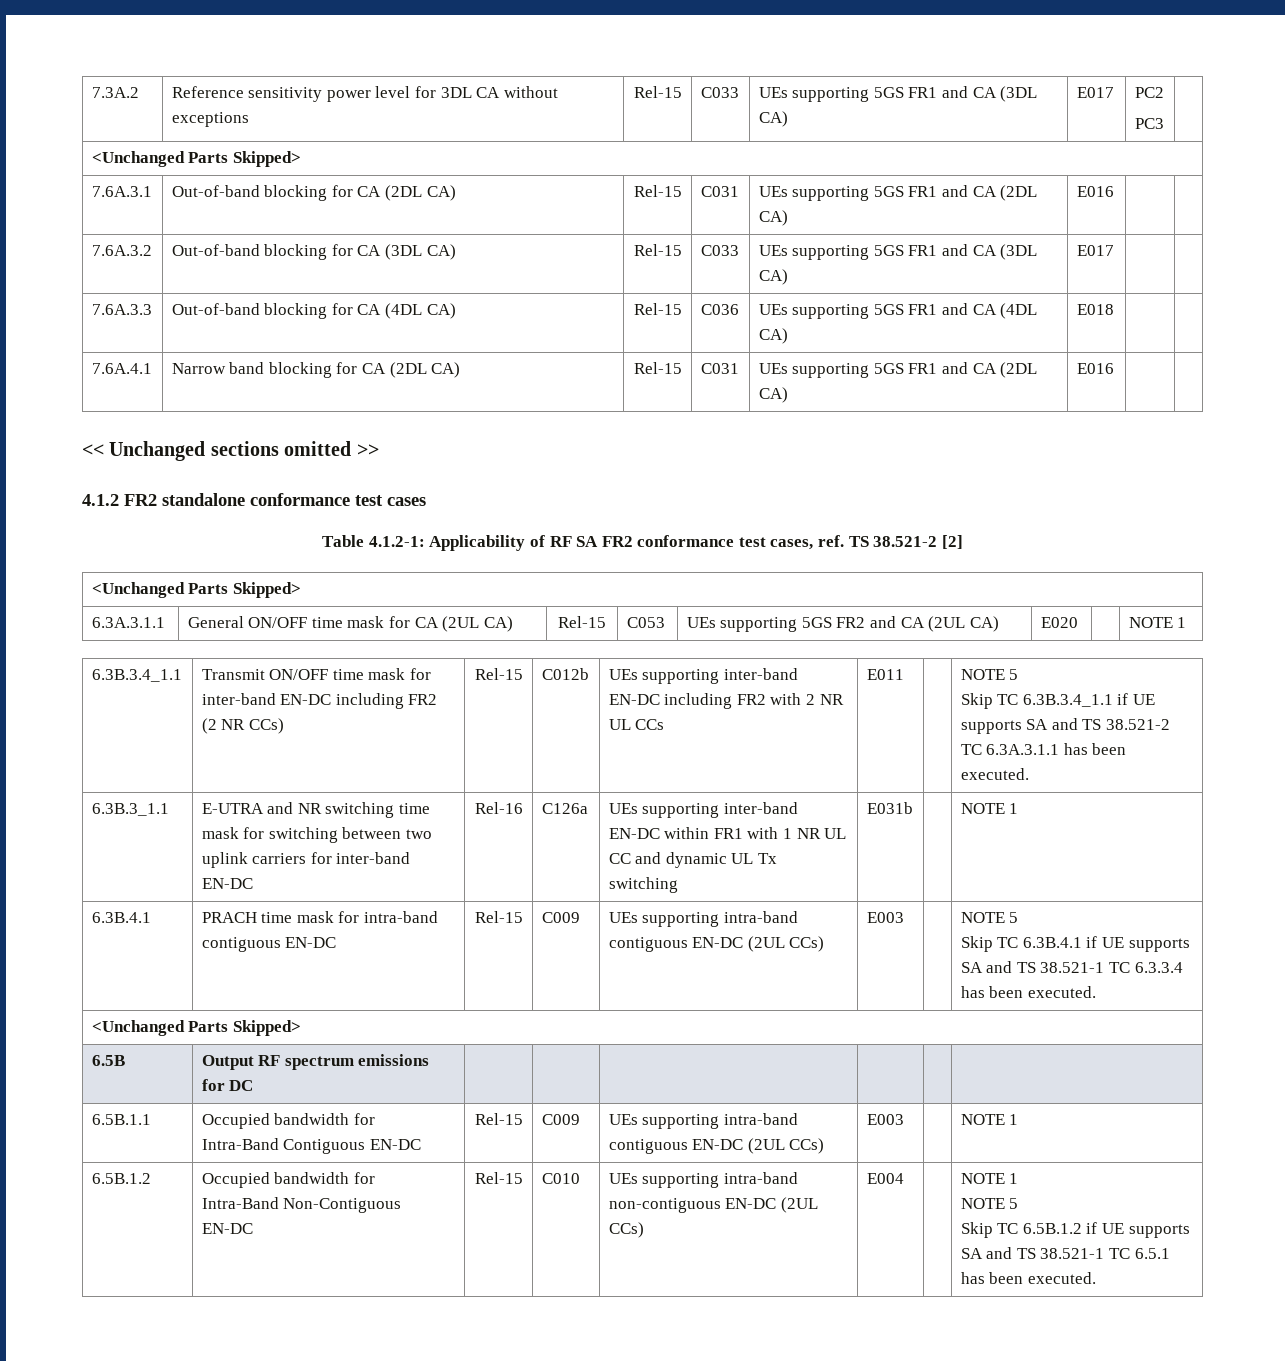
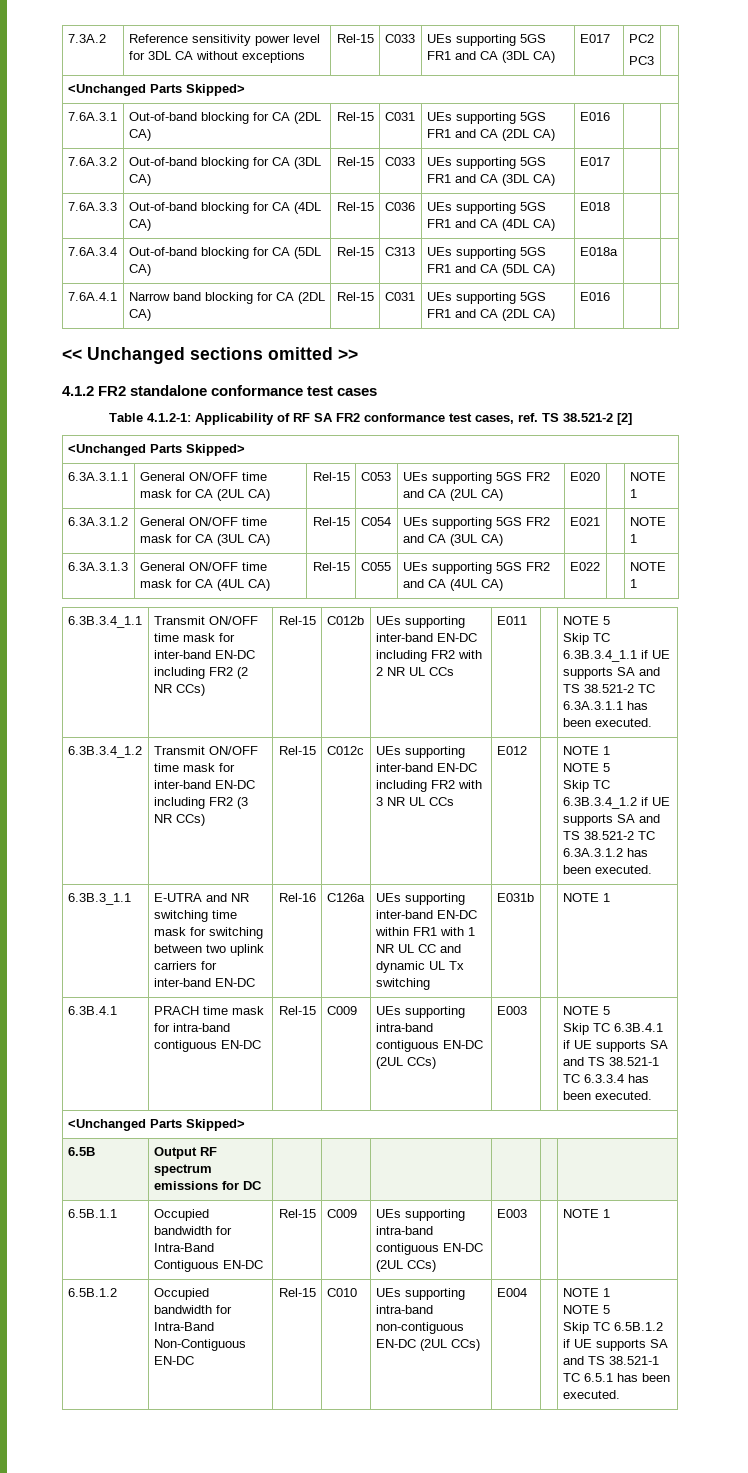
(1114, 309) none -> [67,247,117,256] [128,247,321,259] [128,264,151,276] [336,247,374,256] [384,247,415,256] [426,247,546,259] [426,264,555,276] [579,247,618,256] // 7.6A.3.4 | Out-of-band blocking for CA (5DL CA) | Rel-15 | C313 | UEs supporting 5GS FR1 and CA (5DL CA) | E018a | |
(1187, 622) none -> [67,517,128,526] [139,517,267,526] [139,534,270,546] [312,517,350,526] [360,517,391,526] [402,517,550,529] [402,534,503,546] [569,517,600,526] [629,517,666,526] [629,534,637,543] [67,562,128,571] [139,562,267,571] [139,579,270,591] [312,562,350,571] [360,562,391,571] [402,562,550,574] [402,579,503,591] [569,562,600,571] [629,562,666,571] [629,579,637,588] // 6.3A.3.1.2 | General ON/OFF time mask for CA (3UL CA) | Rel-15 | C054 | UEs supporting 5GS FR2 and CA (3UL CA) | E021 | | NOTE 1 // 6.3A.3.1.3 | General ON/OFF time mask for CA (4UL CA) | Rel-15 | C055 | UEs supporting 5GS FR2 and CA (4UL CA) | E022 | | NOTE 1
(1029, 774) none -> [67,746,142,758] [153,746,258,755] [153,763,235,772] [153,780,255,789] [153,797,248,809] [153,814,205,826] [278,746,316,755] [326,746,364,755] [375,746,465,758] [375,763,477,772] [375,780,482,792] [375,797,454,806] [496,746,527,755] [562,746,610,755] [562,763,610,772] [562,780,610,792] [562,797,670,809] [562,814,660,826] [562,831,655,840] [562,848,648,857] [562,865,652,874] // 6.3B.3.4_1.2 | Transmit ON/OFF time mask for inter-band EN-DC including FR2 (3 NR CCs) | Rel-15 | C012c | UEs supporting inter-band EN-DC including FR2 with 3 NR UL CCs | E012 | | NOTE 1 // NOTE 5 // Skip TC 6.3B.3.4_1.2 if UE supports SA and TS 38.521-2 TC 6.3A.3.1.2 has been executed.

